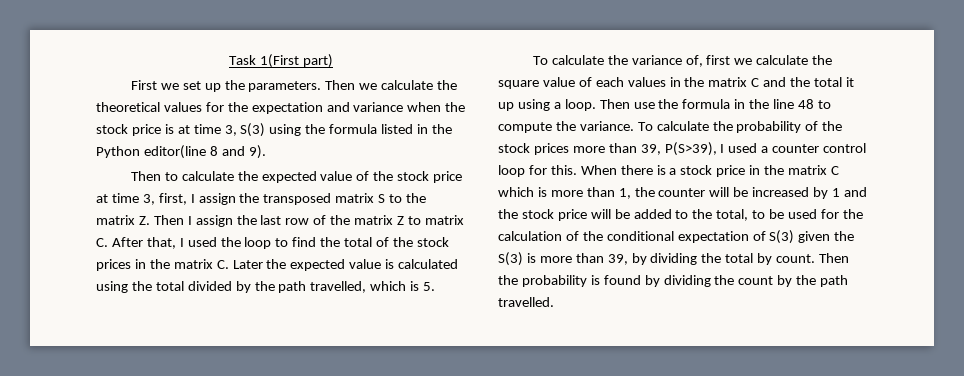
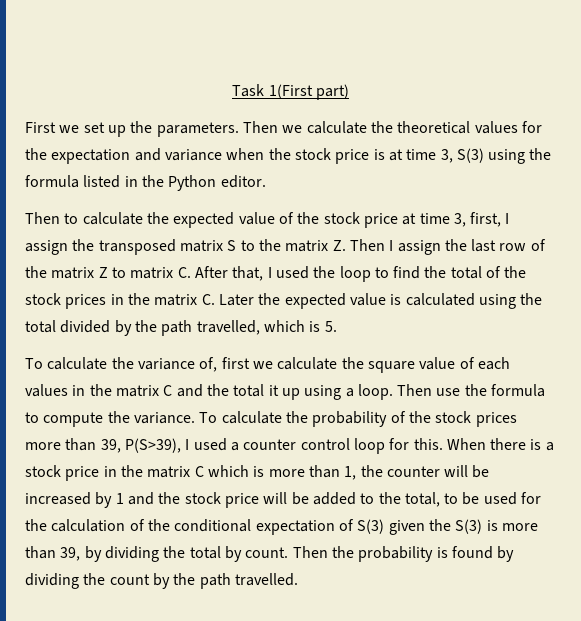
[143,145,266,159] editor(line 8 and 9). -> [220,175,266,188] editor.
[734,99,815,109] in the line 48 -> (546, 390) none

